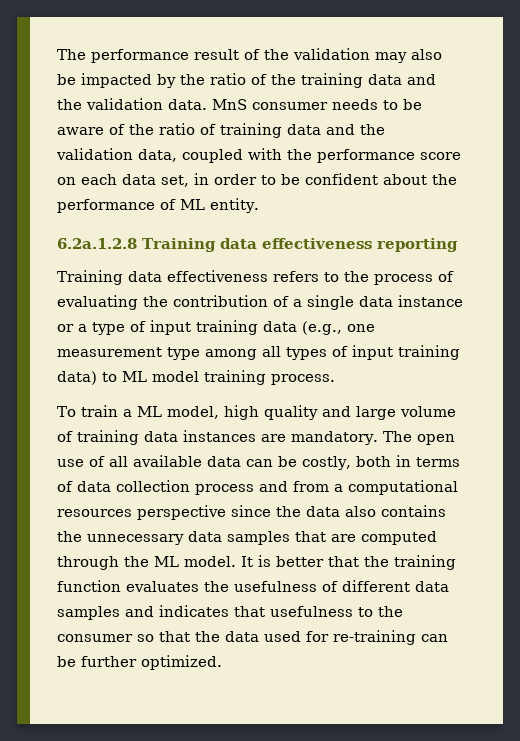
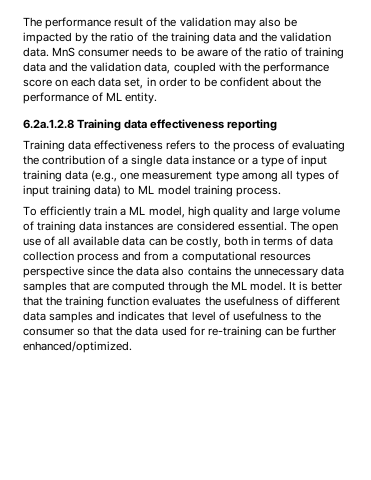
(76, 411) none -> [40,206,92,218] efficiently
[291,431,378,445] mandatory. -> [176,221,287,231] considered essential.
(265, 611) none -> [191,311,230,321] level of
[141,655,222,670] optimized. -> [23,341,132,353] enhanced/optimized.

